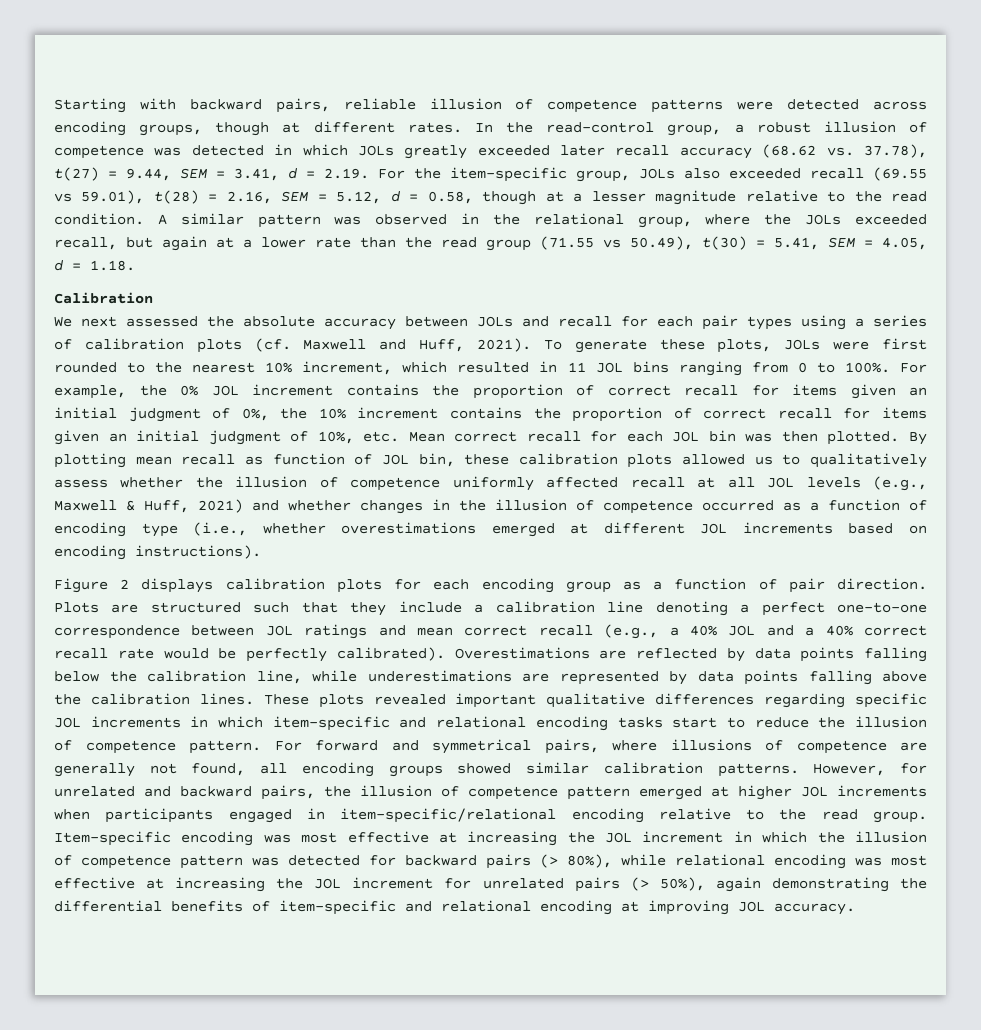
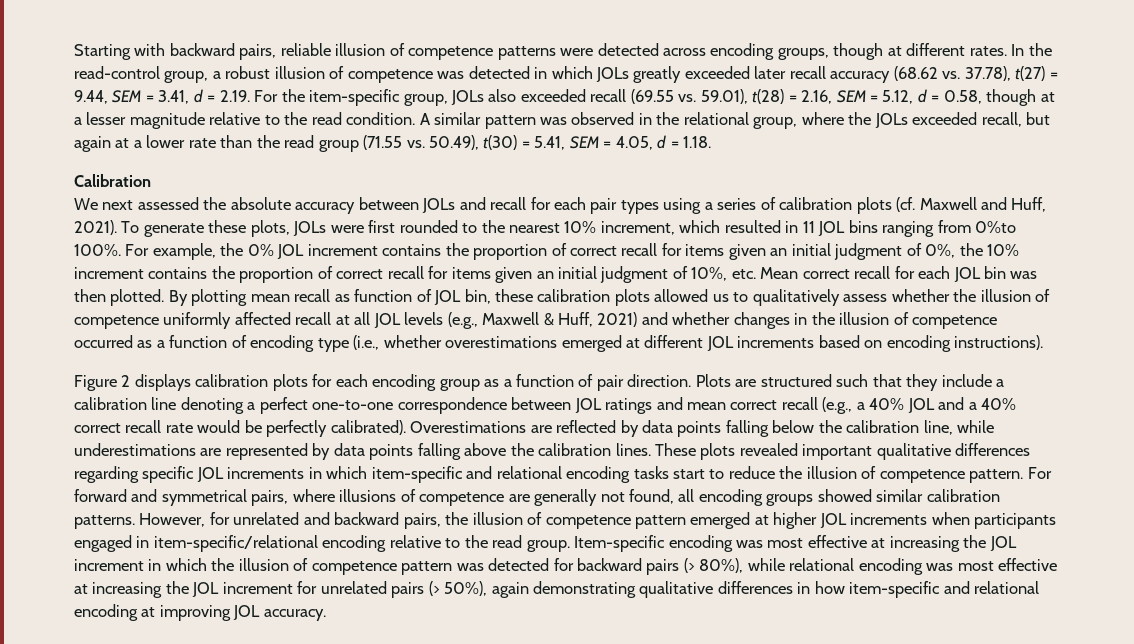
[54,193,72,202] vs -> [678,94,697,102] vs.
[603,239,621,248] vs -> [406,140,425,148] vs.
[797,362,835,373] 0 to -> [974,221,1016,233] 0%to
[900,878,928,889] [54,900,270,912] the differential benefits of -> [639,581,845,598] qualitative differences in how

